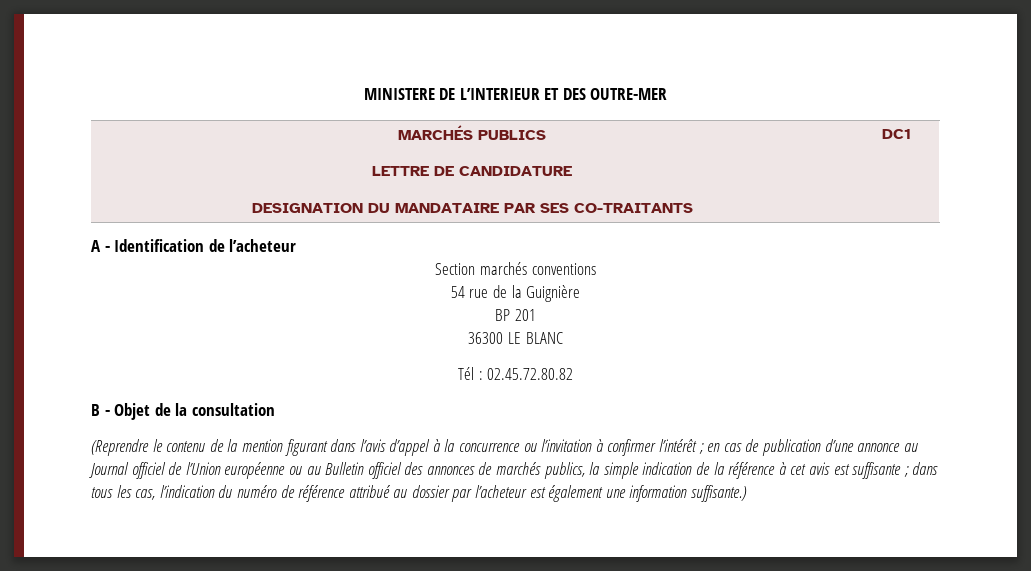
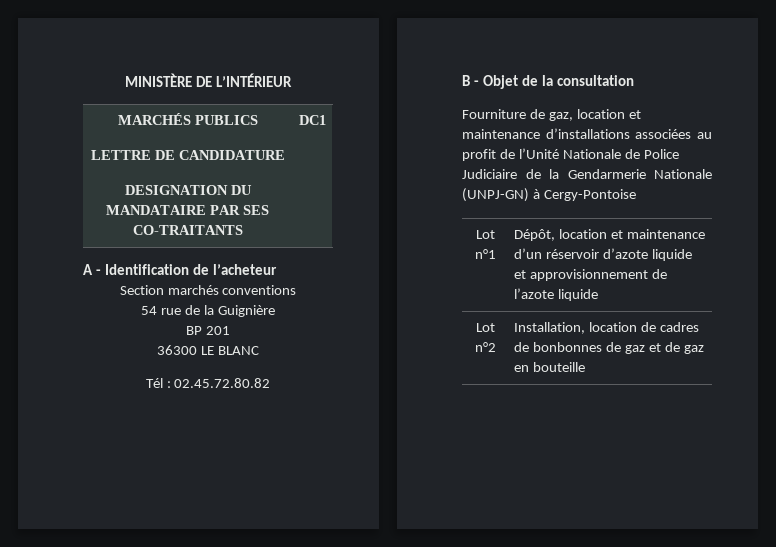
[363,88,668,100] MINISTERE DE L’INTERIEUR ET DES OUTRE-MER -> [125,73,292,87] MINISTÈRE DE L’INTÉRIEUR
[91,439,918,456] [89,462,939,479] [91,485,748,502] (Reprendre le contenu de la mention figurant dans l’avis d’appel à la concurrence ou l’invitation à confirmer l’intérêt ; en cas de publication d’une annonce au Journal officiel de l’Union européenne ou au Bulletin officiel des annonces de marchés publics, la simple indication de la référence à cet avis est suffisante ; dans tous les cas, l’indication du numéro de référence attribué au dossier par l’acheteur est également une information suffisante.) -> [462,109,641,121] [462,128,712,139] [462,148,679,161] [462,169,712,179] [462,188,636,202] [476,230,495,239] [475,249,496,259] [514,229,706,241] [514,248,693,261] [514,269,668,281] [514,288,599,301] [476,323,495,332] [475,342,496,352] [514,322,700,334] [514,342,704,354] [514,362,586,372] Fourniture de gaz, location et maintenance d’installations associées au profit de l’Unité Nationale de Police Judiciaire de la Gendarmerie Nationale (UNPJ-GN) à Cergy-Pontoise // Lot n°1 | Dépôt, location et maintenance d’un réservoir d’azote liquide et approvisionnement de l’azote liquide // Lot n°2 | Installation, location de cadres de bonbonnes de gaz et de gaz en bouteille

